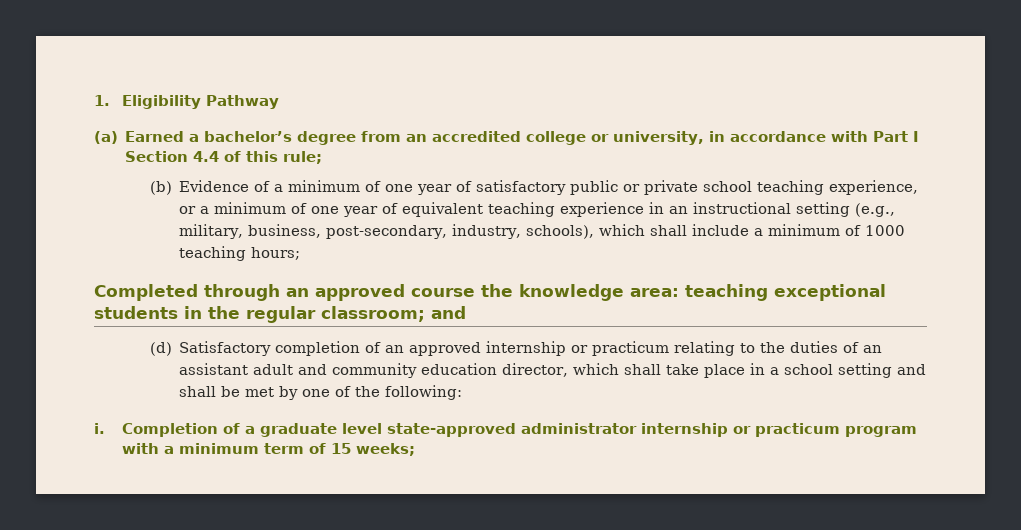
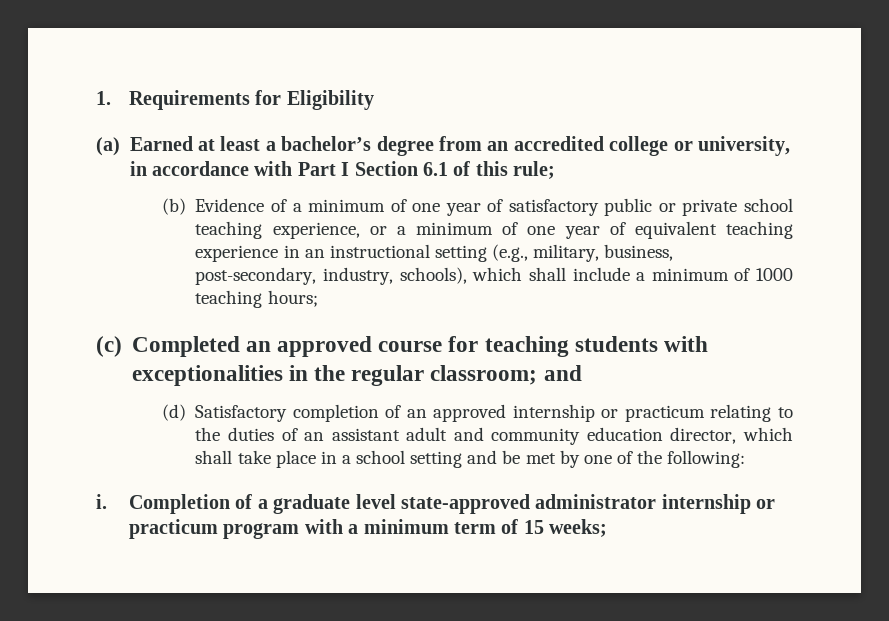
(110, 100) none -> [128,90,282,110] Requirements for
[205,95,279,109] Pathway -> (374, 100) none
(185, 136) none -> [197,136,261,151] at least
[193,151,220,162] 4.4 -> [422,162,448,176] 6.1
[94,284,280,301] Completed through -> [96,336,240,357] (c) Completed
[481,284,886,301] [94,306,178,319] the knowledge area: teaching exceptional students -> [448,336,708,357] [131,365,283,386] for teaching students with exceptionalities
[179,386,217,397] shall -> (498, 457) none

